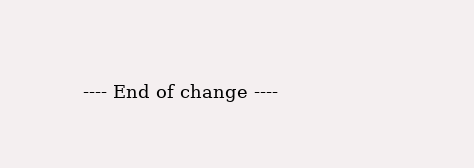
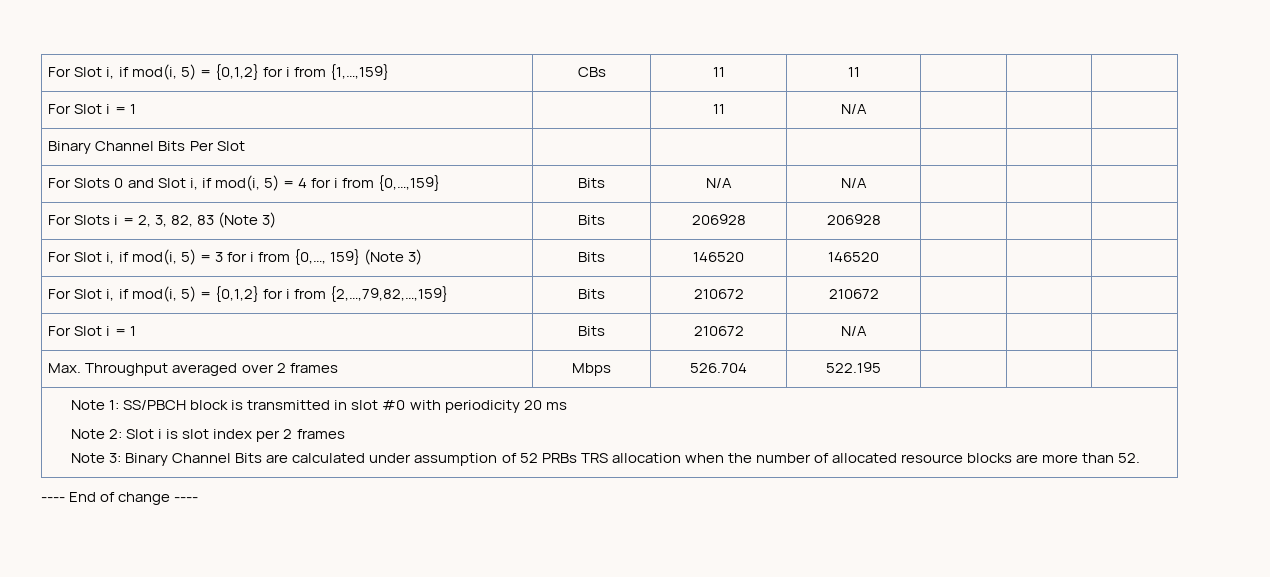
(83, 95) none -> [48,64,389,80] [577,67,606,77] [712,67,725,77] [847,67,860,77] [48,104,136,114] [712,104,725,114] [840,104,867,114] [48,141,245,154] [48,175,441,191] [578,178,605,188] [705,178,732,188] [840,178,867,188] [48,212,276,228] [578,215,605,225] [691,214,746,225] [826,214,881,225] [48,249,423,265] [578,252,605,262] [693,252,744,262] [828,252,879,262] [48,286,448,302] [578,289,605,299] [693,289,744,299] [828,289,879,299] [48,326,136,336] [578,326,605,336] [693,326,744,336] [840,326,867,336] [48,363,338,376] [572,363,611,376] [690,363,747,373] [826,362,881,373] [71,400,567,413] [71,429,345,442] [71,453,1141,466] For Slot i, if mod(i, 5) = {0,1,2} for i from {1,…,159} | CBs | 11 | 11 | | | // For Slot i = 1 | | 11 | N/A | | | // Binary Channel Bits Per Slot | | | | | | // For Slots 0 and Slot i, if mod(i, 5) = 4 for i from {0,…,159} | Bits | N/A | N/A | | | // For Slots i = 2, 3, 82, 83 (Note 3) | Bits | 206928 | 206928 | | | // For Slot i, if mod(i, 5) = 3 for i from {0,…, 159} (Note 3) | Bits | 146520 | 146520 | | | // For Slot i, if mod(i, 5) = {0,1,2} for i from {2,…,79,82,…,159} | Bits | 210672 | 210672 | | | // For Slot i = 1 | Bits | 210672 | N/A | | | // Max. Throughput averaged over 2 frames | Mbps | 526.704 | 522.195 | | | // Note 1: SS/PBCH block is transmitted in slot #0 with periodicity 20 ms // Note 2: Slot i is slot index per 2 frames // Note 3: Binary Channel Bits are calculated under assumption of 52 PRBs TRS allocation when the number of allocated resource blocks are more than 52. //

